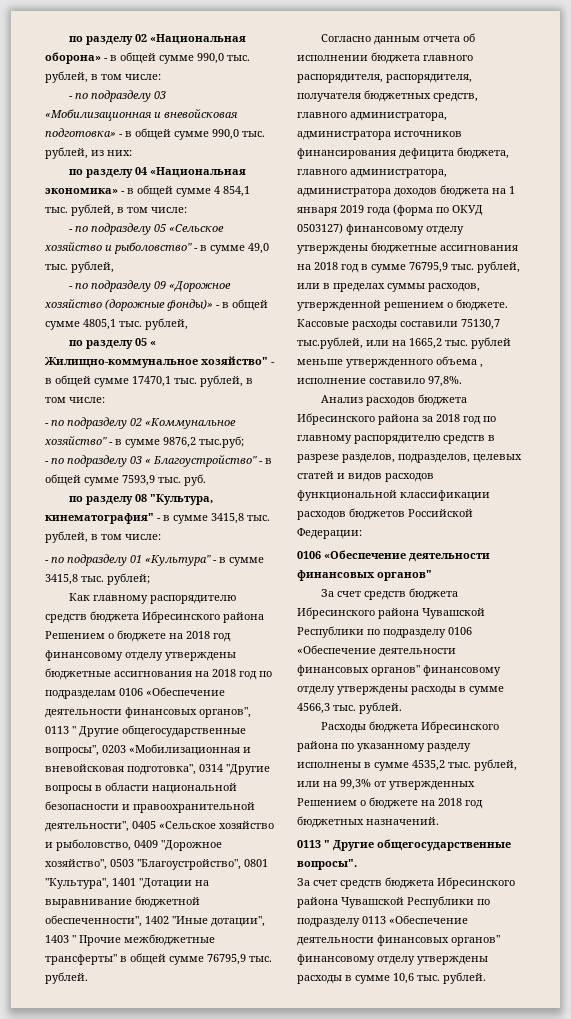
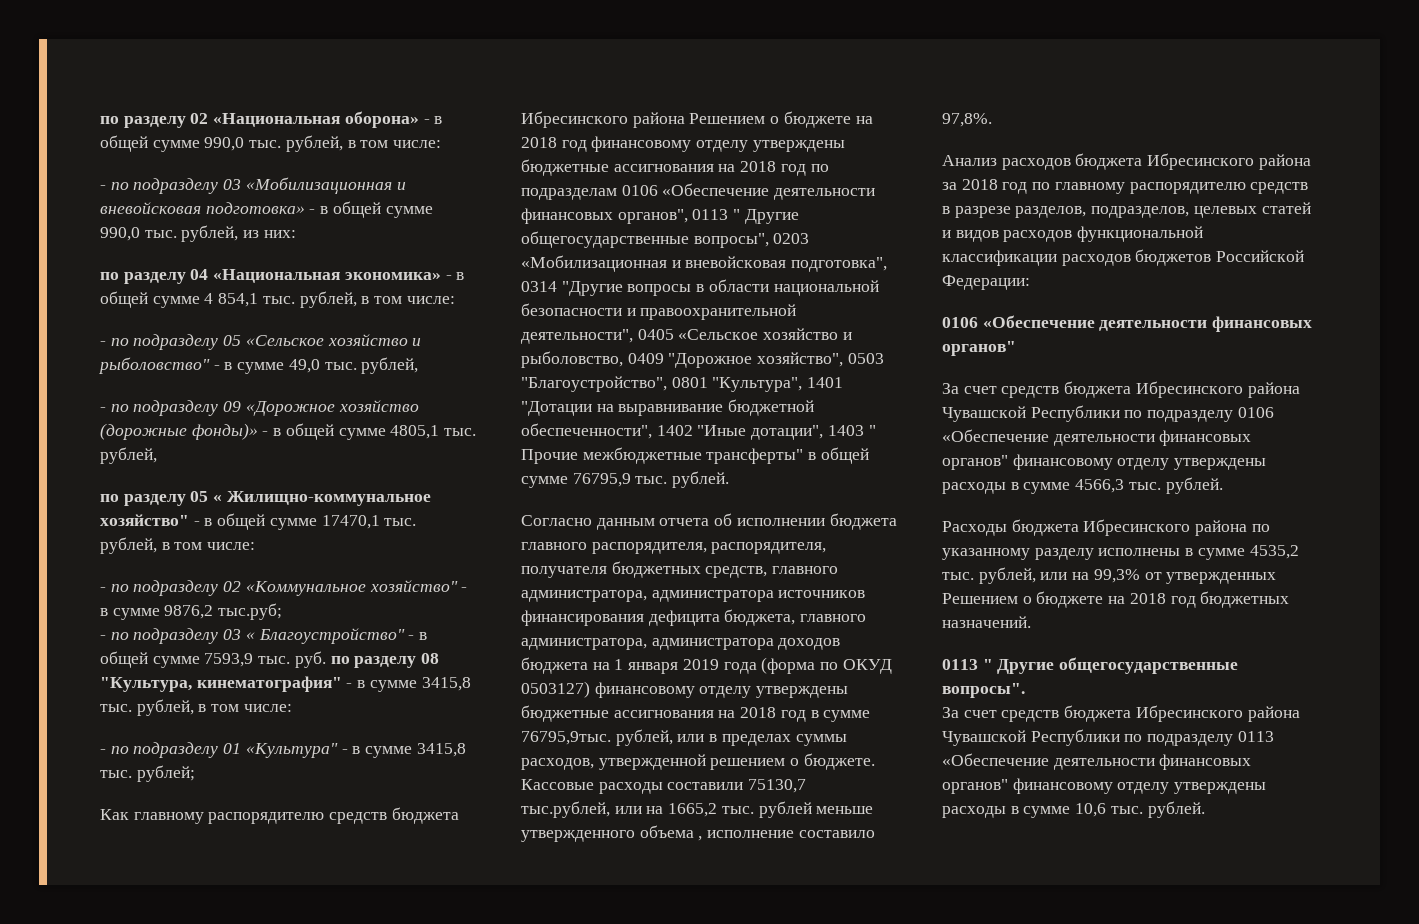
(206, 480) // -> (326, 659) none
[409,262,474,273] 76795,9 тыс. -> [521,731,611,745] 76795,9тыс.

